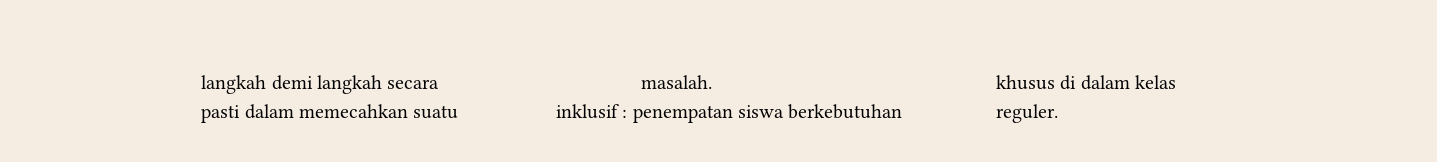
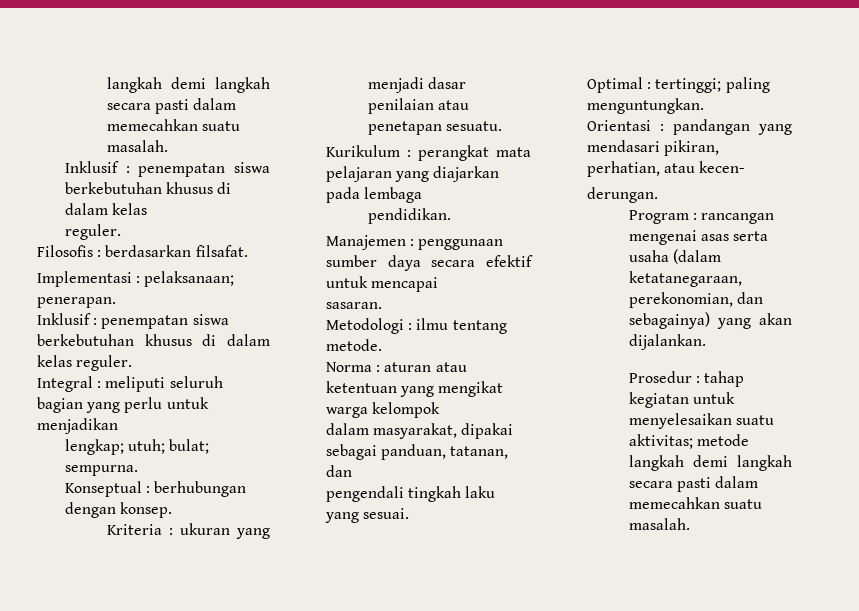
[555,104,619,119] inklusif -> [65,161,120,173] Inklusif
(1058, 113) none -> [37,245,248,257] [37,271,235,287] [37,297,116,308] [37,313,229,329] [37,334,270,346] [37,355,133,371] [37,376,223,392] [37,397,209,413] [37,418,118,434] [65,439,210,455] [65,465,139,476] [65,481,247,497] [65,502,173,518] [106,523,270,539] [367,77,467,93] [367,98,470,114] [367,121,503,135] [326,145,531,161] [326,166,500,182] [326,187,423,203] [367,208,451,224] [326,235,504,250] [326,255,533,271] [326,276,439,292] [326,302,383,309] [326,318,507,334] [326,339,383,351] [326,362,467,372] [326,381,504,397] [326,402,441,418] [326,423,514,439] [326,444,509,460] [326,465,353,477] [326,486,496,502] [325,508,410,523] [587,77,770,93] [587,98,705,114] [587,119,792,135] [587,140,720,156] [587,161,746,177] [587,187,659,203] [628,210,775,224] [628,230,769,245] [628,249,722,264] [628,271,742,287] [628,292,764,308] [628,312,792,329] [628,334,706,350] [628,371,745,387] [628,392,736,408] [628,413,775,429] [628,434,750,449] [628,455,792,471] [628,476,759,492] [628,497,763,509] [628,518,690,530] // Filosofis : berdasarkan filsafat. // Implementasi : pelaksanaan; penerapan. // Inklusif : penempatan siswa berkebutuhan khusus di dalam kelas reguler. // Integral : meliputi seluruh bagian yang perlu untuk menjadikan // lengkap; utuh; bulat; sempurna. // Konseptual : berhubungan dengan konsep. // Kriteria : ukuran yang menjadi dasar penilaian atau penetapan sesuatu. // Kurikulum : perangkat mata pelajaran yang diajarkan pada lembaga // pendidikan. // Manajemen : penggunaan sumber daya secara efektif untuk mencapai // sasaran. // Metodologi : ilmu tentang metode. // Norma : aturan atau ketentuan yang mengikat warga kelompok // dalam masyarakat, dipakai sebagai panduan, tatanan, dan // pengendali tingkah laku yang sesuai. // Optimal : tertinggi; paling menguntungkan. // Orientasi : pandangan yang mendasari pikiran, perhatian, atau kecen- // derungan. // Program : rancangan mengenai asas serta usaha (dalam ketatanegaraan, perekonomian, dan sebagainya) yang akan dijalankan. // Prosedur : tahap kegiatan untuk menyelesaikan suatu aktivitas; metode langkah demi langkah secara pasti dalam memecahkan suatu masalah.

